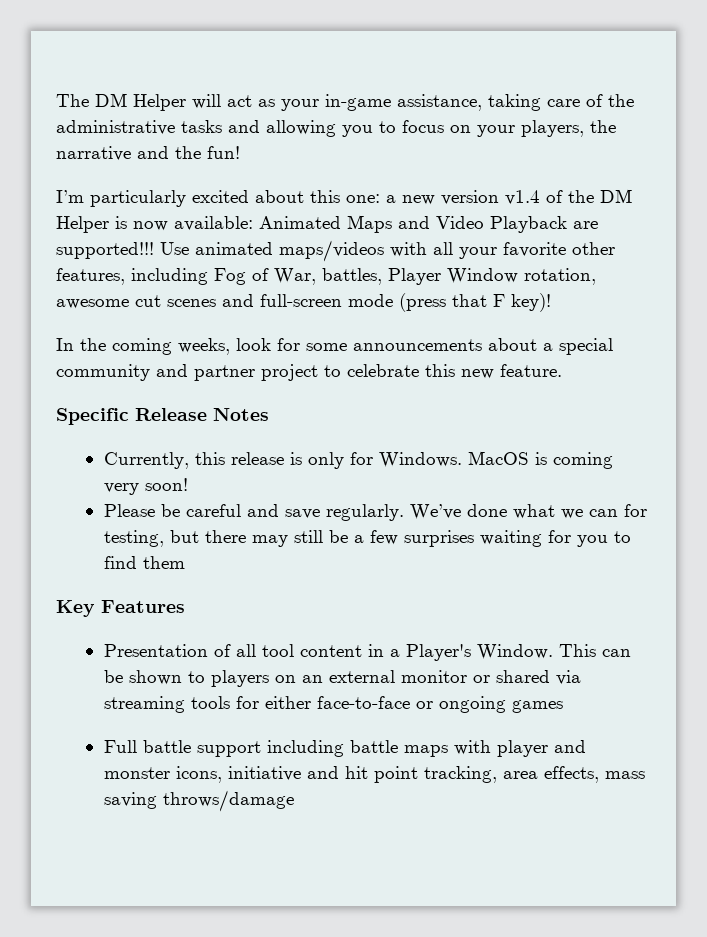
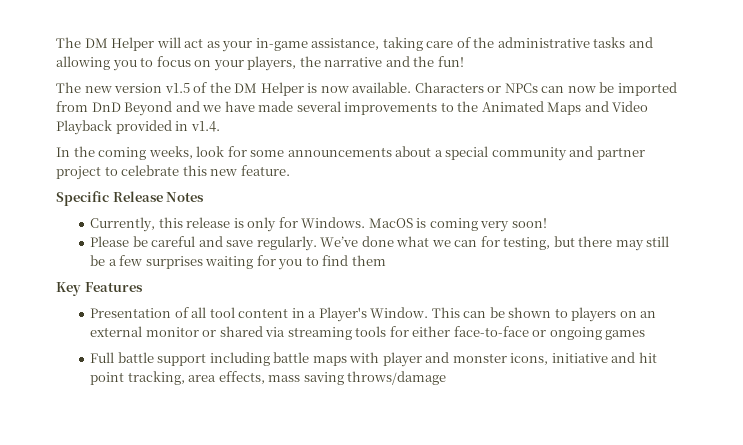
[56,190,396,207] I’m particularly excited about this one: a -> [56,82,81,93] The
[505,190,540,205] v1.4 -> [164,83,190,93] v1.5
[174,216,253,231] available: -> [352,82,677,96] [56,101,479,116] available. Characters or NPCs can now be imported from DnD Beyond and we have made several improvements to the
[573,221,598,229] [56,240,615,262] [56,268,596,285] [56,293,551,312] are supported!!! Use animated maps/videos with all your favorite other features, including Fog of War, battles, Player Window rotation, awesome cut scenes and full-screen mode (press that F key)! -> [115,120,220,134] provided in v1.4.

